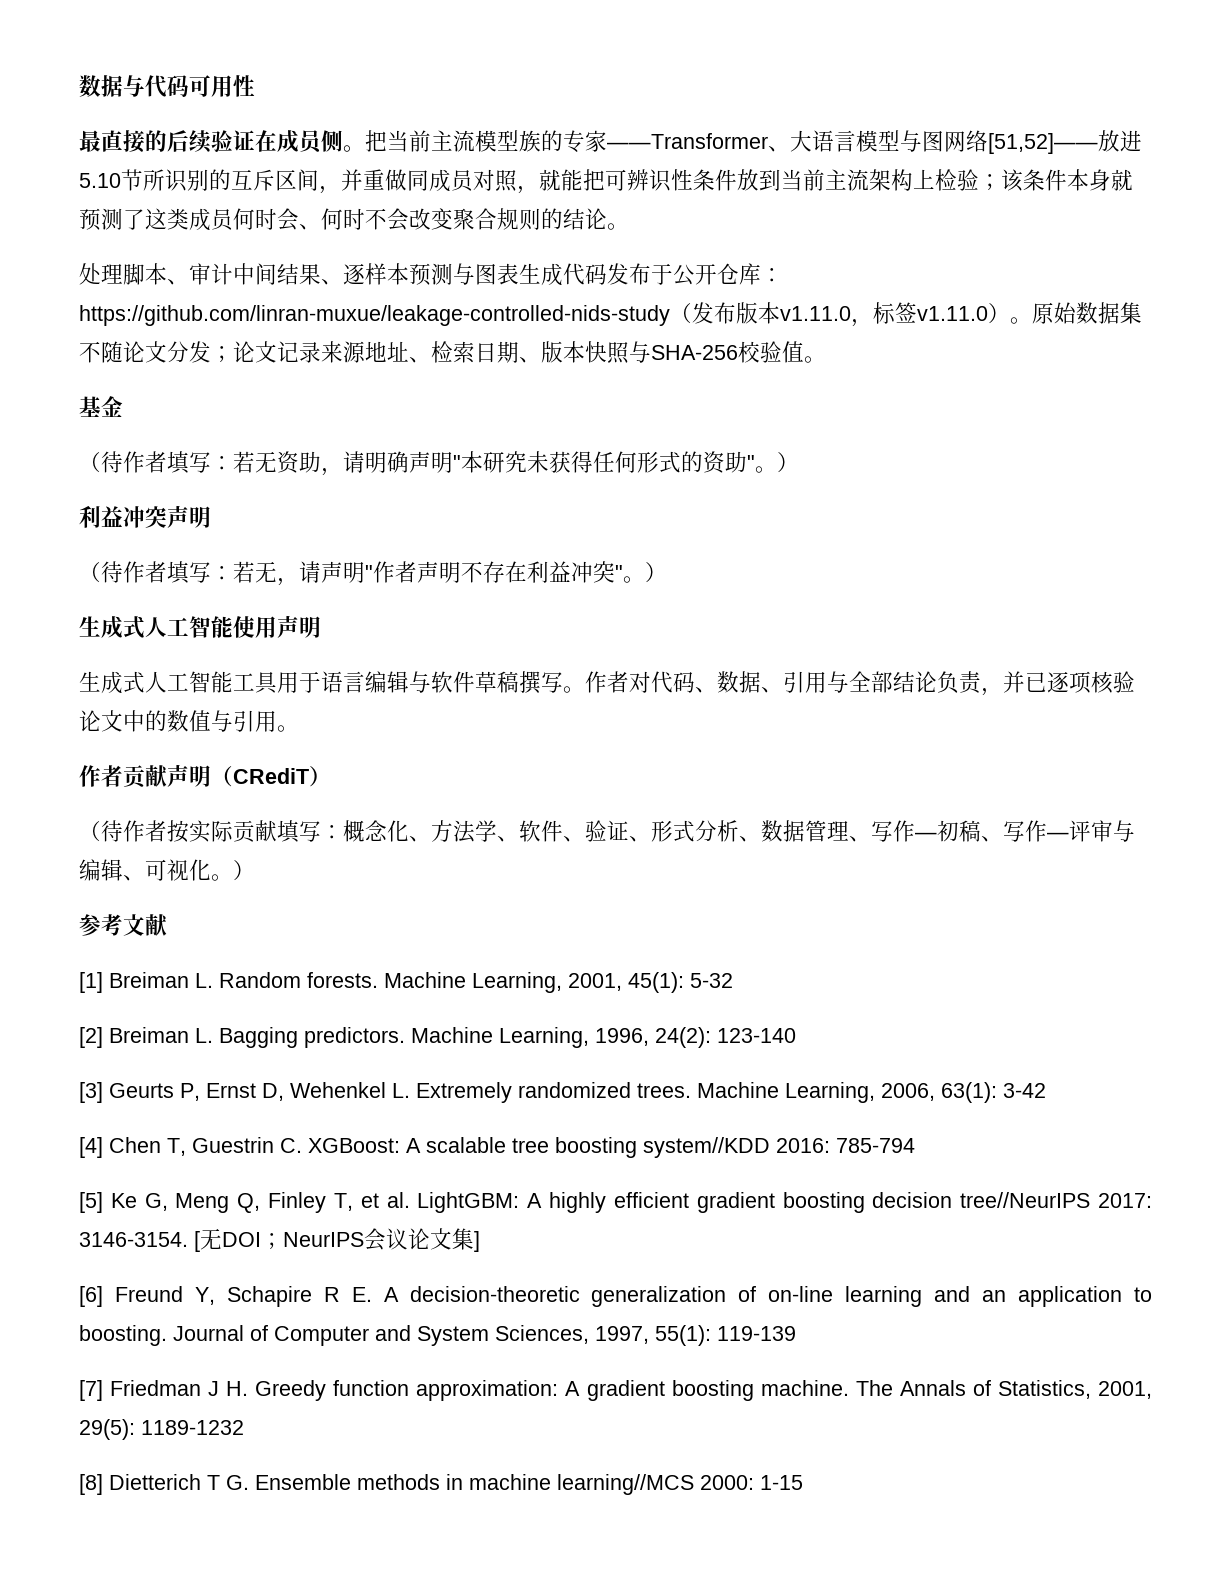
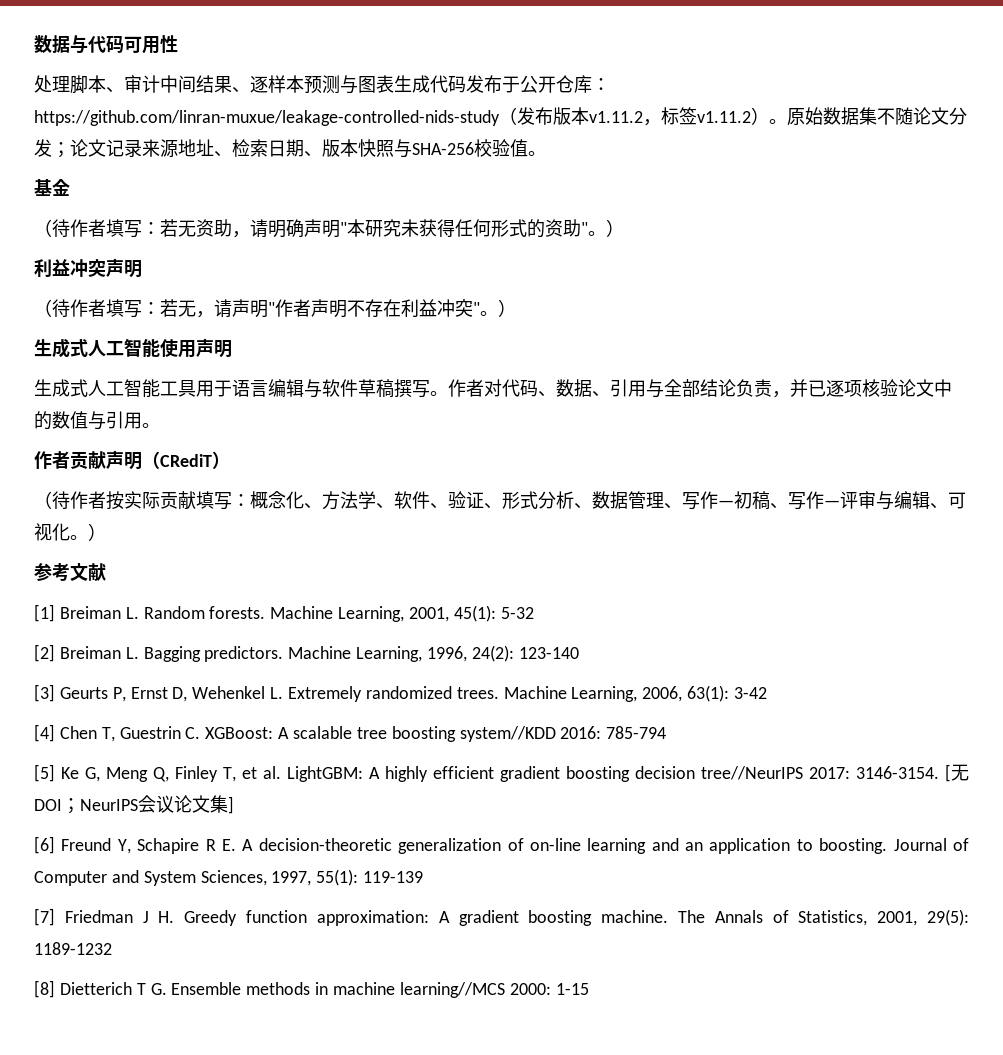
[79,130,1142,154] [79,169,1133,194] [79,208,629,231] // 最直接的后续验证在成员侧。把当前主流模型族的专家——Transformer、大语言模型与图网络[51,52]——放进5.10节所识别的互斥区间，并重做同成员对照，就能把可辨识性条件放到当前主流架构上检验；该条件本身就预测了这类成员何时会、何时不会改变聚合规则的结论。 -> (178, 44) none
[780,302,988,327] v1.11.0，标签v1.11.0 -> [589,107,751,126] v1.11.2，标签v1.11.2

